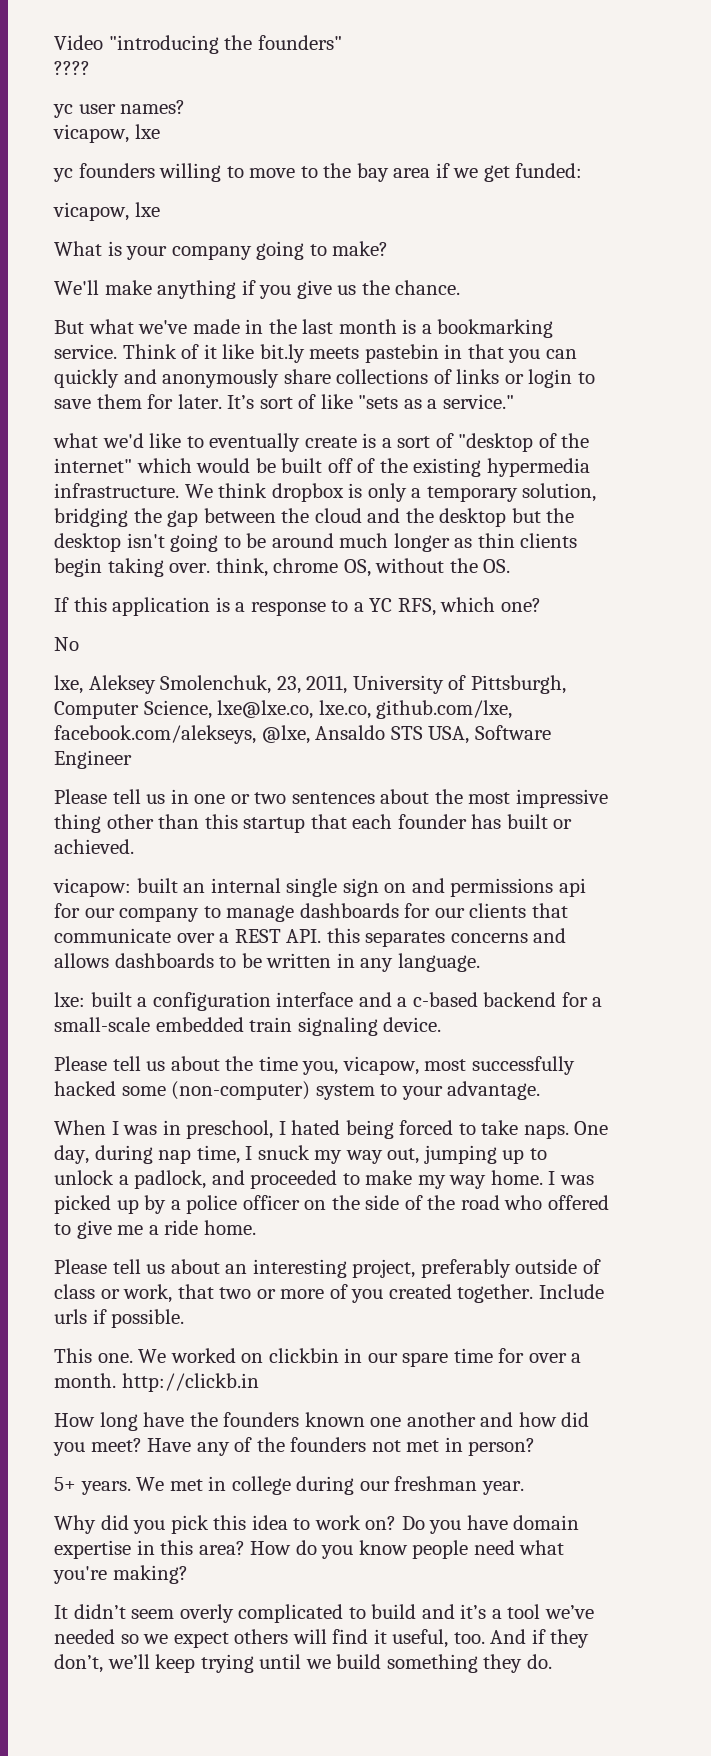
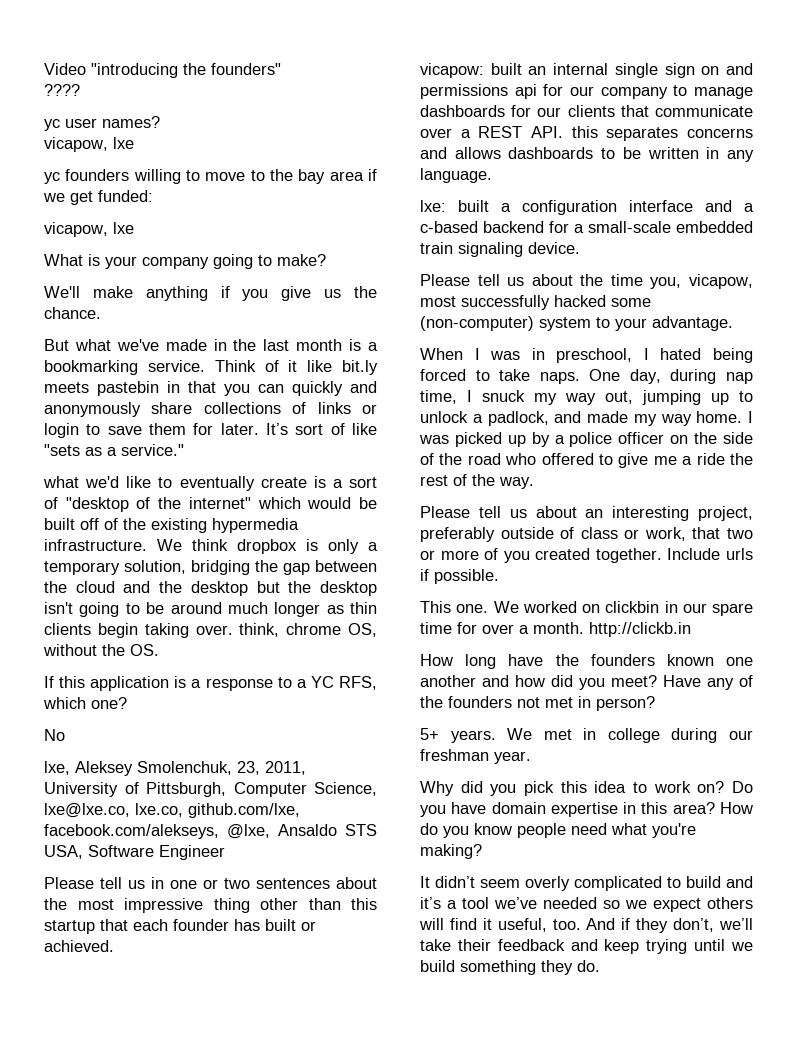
[250,1170,413,1189] proceeded to make -> [587,411,628,423] made
[203,1220,256,1235] home. -> [730,453,753,465] [420,474,534,489] the rest of the way.
(150, 1661) none -> [420,939,598,951] take their feedback and

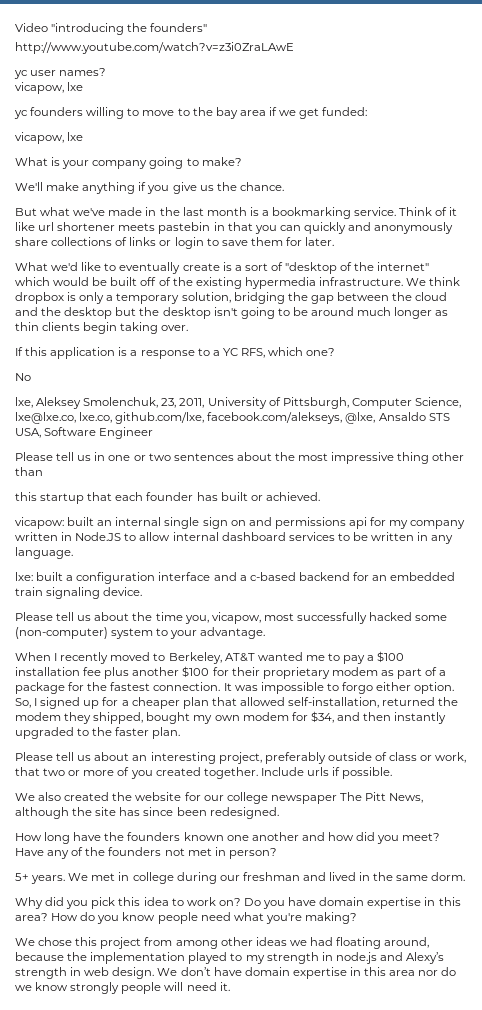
[44,84,80,96] ???? -> [15,42,294,54] http://www.youtube.com/watch?v=z3i0ZraLAwE
[342,360,378,375] bit.ly -> [38,222,116,231] url shortener
[266,423,377,435] [44,444,184,456] [43,476,79,488] It’s sort of like "sets as a service." // what -> [15,262,48,271] // What
[239,623,378,637] [43,644,159,656] think, chrome OS, without the OS. -> (189, 328) none
(341, 904) none -> (43, 471) //
[570,85,753,99] [420,105,753,117] [420,126,753,141] [420,147,594,159] our company to manage dashboards for our clients that communicate over a REST API. this separates concerns and allows dashboards -> [389,520,466,529] [15,532,335,541] my company written in Node.JS to allow internal dashboard services
[574,221,671,233] a small-scale -> [372,575,388,581] an
[490,348,753,363] [420,369,753,384] [420,390,753,405] [420,411,753,426] [419,432,753,447] [420,453,753,468] [420,474,534,489] was in preschool, I hated being forced to take naps. One day, during nap time, I snuck my way out, jumping up to unlock a padlock, and made my way home. I was picked up by a police officer on the side of the road who offered to give me a ride the rest of the way. -> [60,651,405,664] [15,666,447,679] [15,682,455,694] [15,697,459,709] [15,711,447,724] [15,727,181,739] recently moved to Berkeley, AT&T wanted me to pay a $100 installation fee plus another $100 for their proprietary modem as part of a package for the fastest connection. It was impossible to forgo either option. So, I signed up for a cheaper plan that allowed self-installation, returned the modem they shipped, bought my own modem for $34, and then instantly upgraded to the faster plan.
[420,601,753,616] [420,622,691,637] This one. We worked on clickbin in our spare time for over a month. http://clickb.in -> [15,792,424,804] [15,807,279,819] We also created the website for our college newspaper The Pitt News, although the site has since been redesigned.
[494,751,531,764] year. -> [302,872,466,881] and lived in the same dorm.
[420,876,753,891] [420,897,753,912] [419,918,753,933] [420,939,753,954] [420,960,600,975] It didn’t seem overly complicated to build and it’s a tool we’ve needed so we expect others will find it useful, too. And if they don’t, we’ll take their feedback and keep trying until we build something they do. -> [15,937,430,949] [15,952,445,964] [15,967,457,979] [15,982,230,994] We chose this project from among other ideas we had floating around, because the implementation played to my strength in node.js and Alexy’s strength in web design. We don’t have domain expertise in this area nor do we know strongly people will need it.

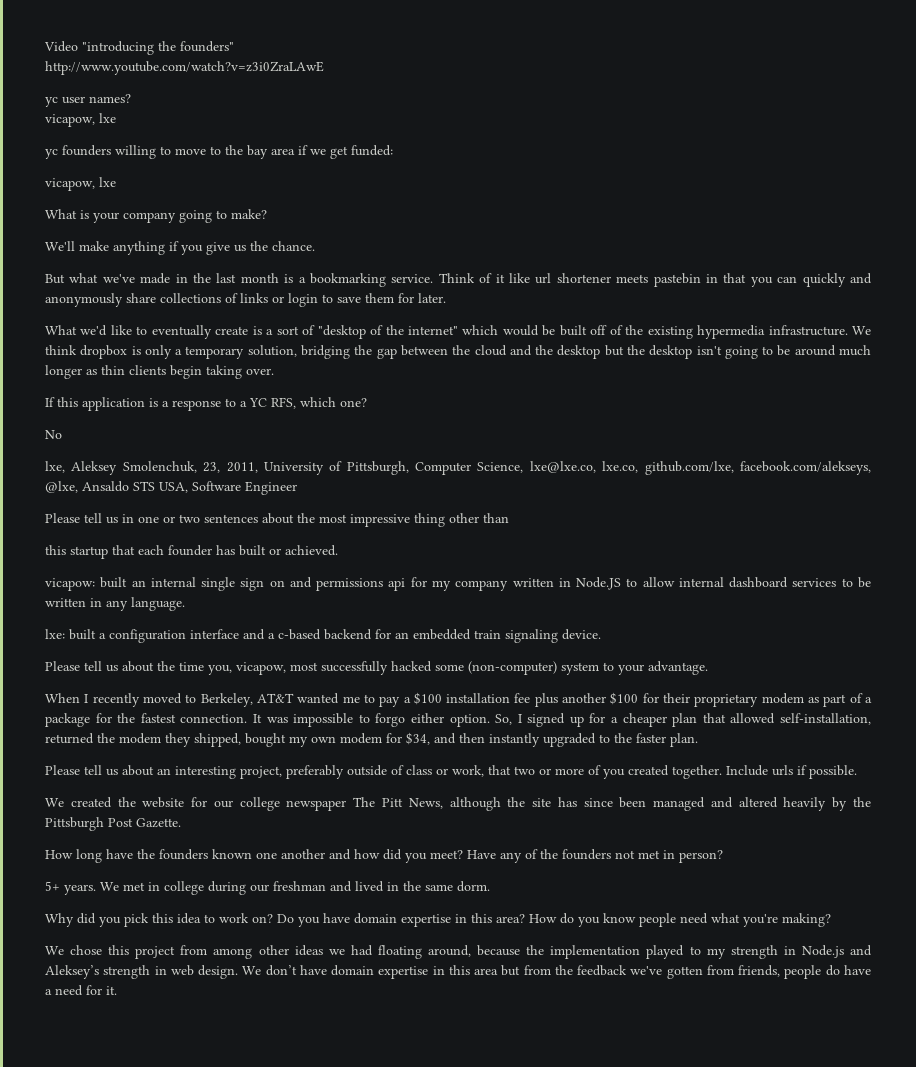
[38,792,62,801] also -> (64, 802) none
[209,807,279,819] redesigned. -> [653,797,871,811] [45,817,181,831] managed and altered heavily by the Pittsburgh Post Gazette.
[335,952,445,964] node.js and Alexy’s -> [801,945,872,958] [45,965,99,979] Node.js and Aleksey’s
[418,967,457,976] [15,982,217,994] nor do we know strongly people will need -> [501,965,871,979] [45,985,102,996] but from the feedback we've gotten from friends, people do have a need for

